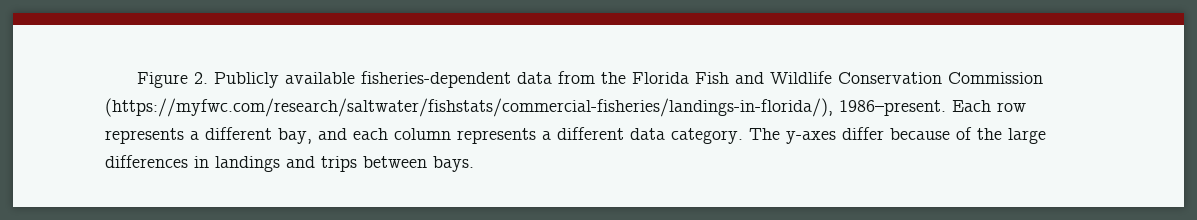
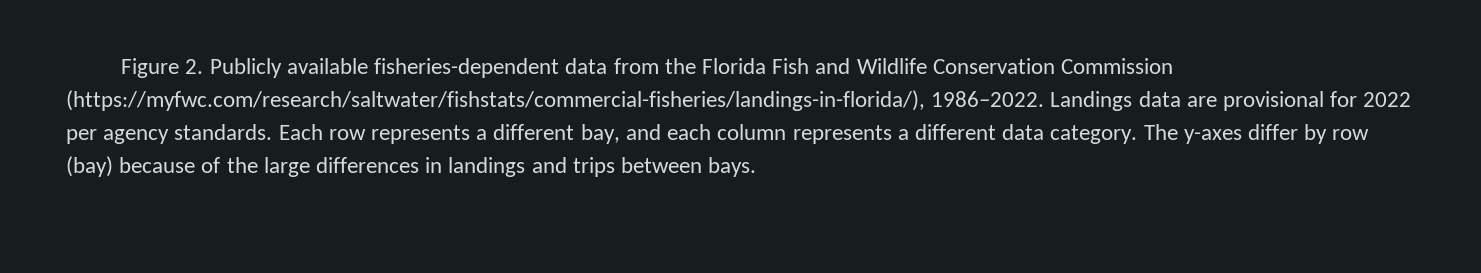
[839,100,946,116] 1986–present. -> [931,91,1412,111] [66,124,273,144] 1986–2022. Landings data are provisional for 2022 per agency standards.
(884, 133) none -> [1304,124,1370,144] [66,156,113,177] by row (bay)

